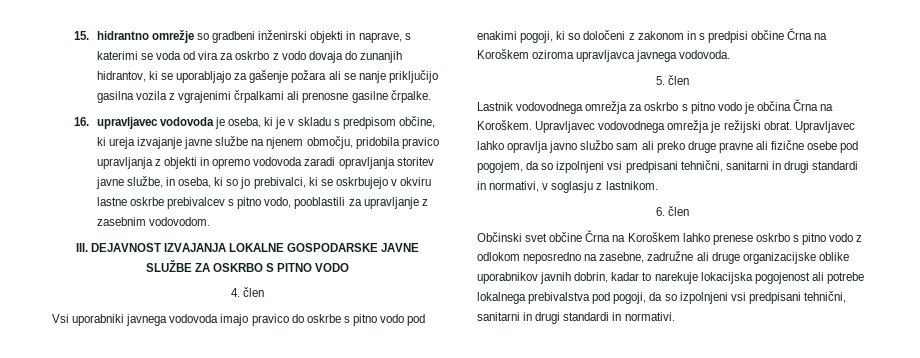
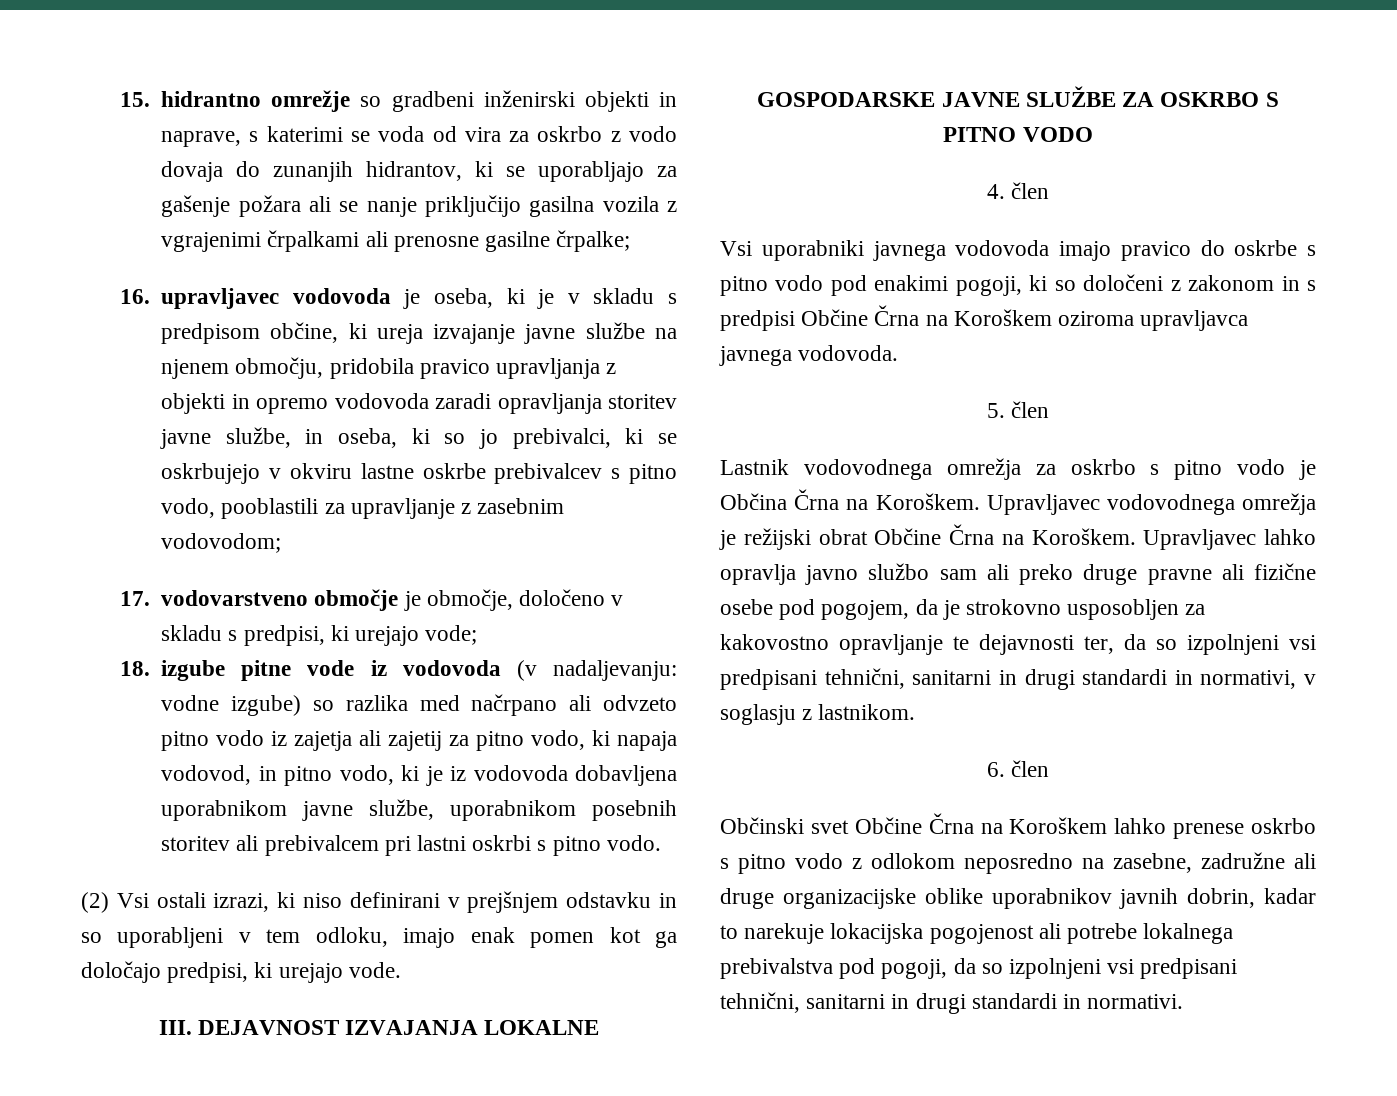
[390,90,431,103] črpalke. -> [556,230,631,252] črpalke;
[148,217,210,226] vodovodom. -> [161,533,282,553] [119,589,624,611] [161,625,478,646] [119,660,677,681] [161,694,677,716] [161,730,677,751] [161,765,678,786] [161,799,677,821] [161,835,661,856] [81,891,677,913] [81,927,678,948] [81,961,401,983] vodovodom; // 17. vodovarstveno območje je območje, določeno v skladu s predpisi, ki urejajo vode; // 18. izgube pitne vode iz vodovoda (v nadaljevanju: vodne izgube) so razlika med načrpano ali odvzeto pitno vodo iz zajetja ali zajetij za pitno vodo, ki napaja vodovod, in pitno vodo, ki je iz vodovoda dobavljena uporabnikom javne službe, uporabnikom posebnih storitev ali prebivalcem pri lastni oskrbi s pitno vodo. // (2) Vsi ostali izrazi, ki niso definirani v prejšnjem odstavku in so uporabljeni v tem odloku, imajo enak pomen kot ga določajo predpisi, ki urejajo vode.
[751,30,785,40] občine -> [801,309,869,326] Občine
[756,101,791,111] občina -> [720,493,787,510] Občina
[763,121,792,130] obrat. -> [818,524,1136,545] obrat Občine Črna na Koroškem.
(540, 165) none -> [942,599,1206,620] [720,634,1146,655] je strokovno usposobljen za kakovostno opravljanje te dejavnosti ter, da
[549,232,583,242] občine -> [854,817,922,834] Občine

